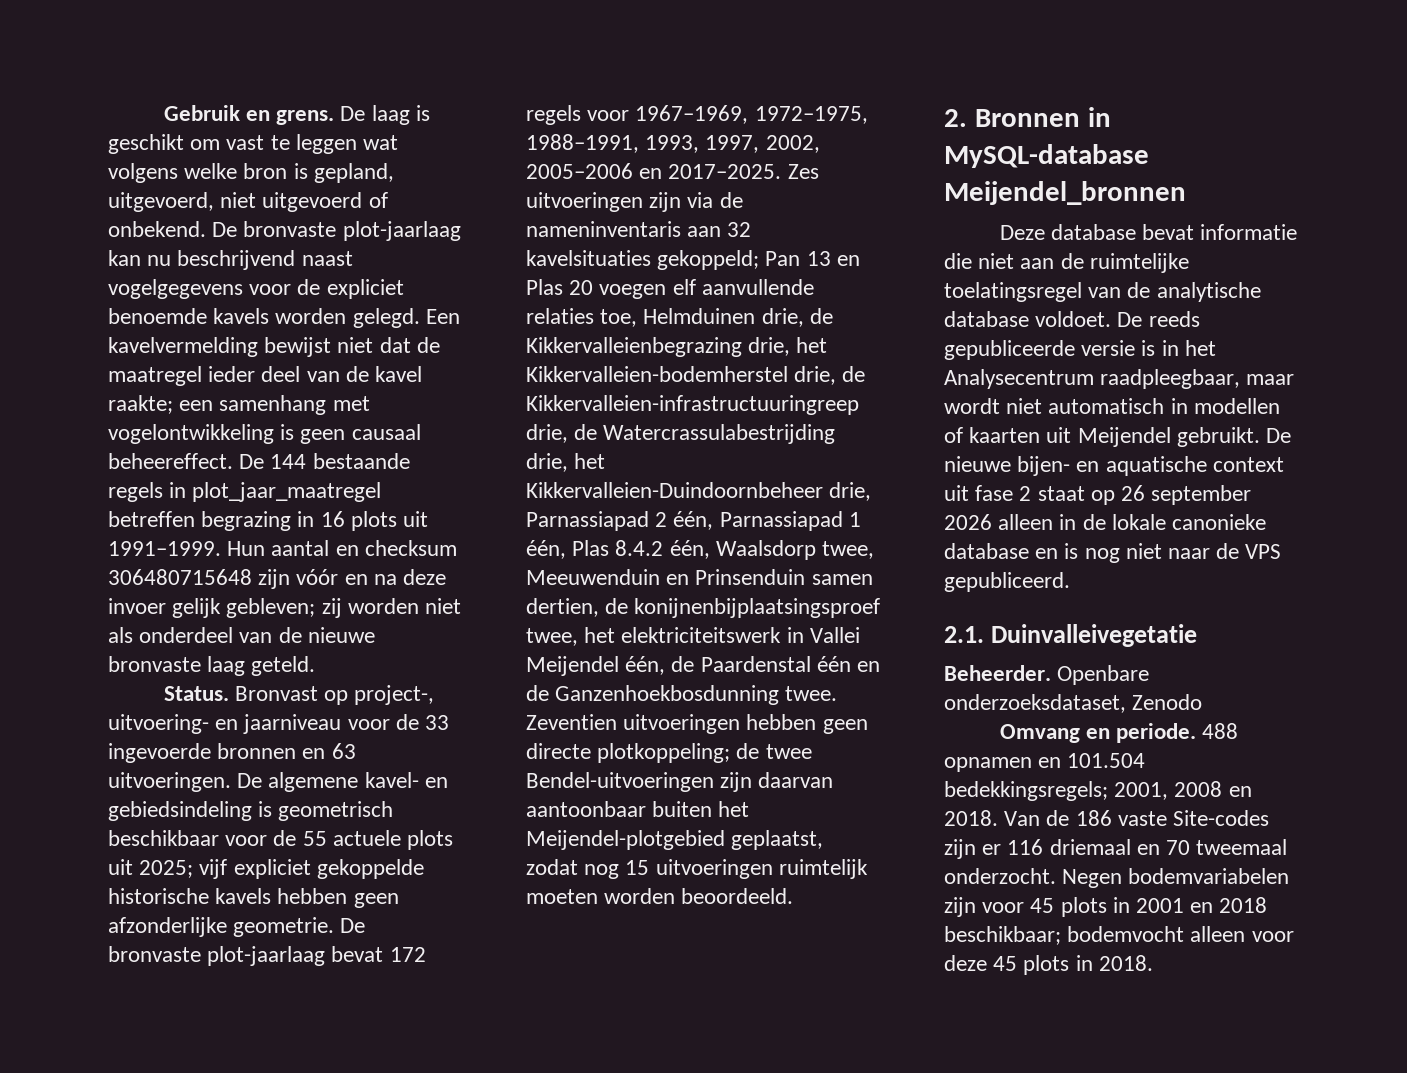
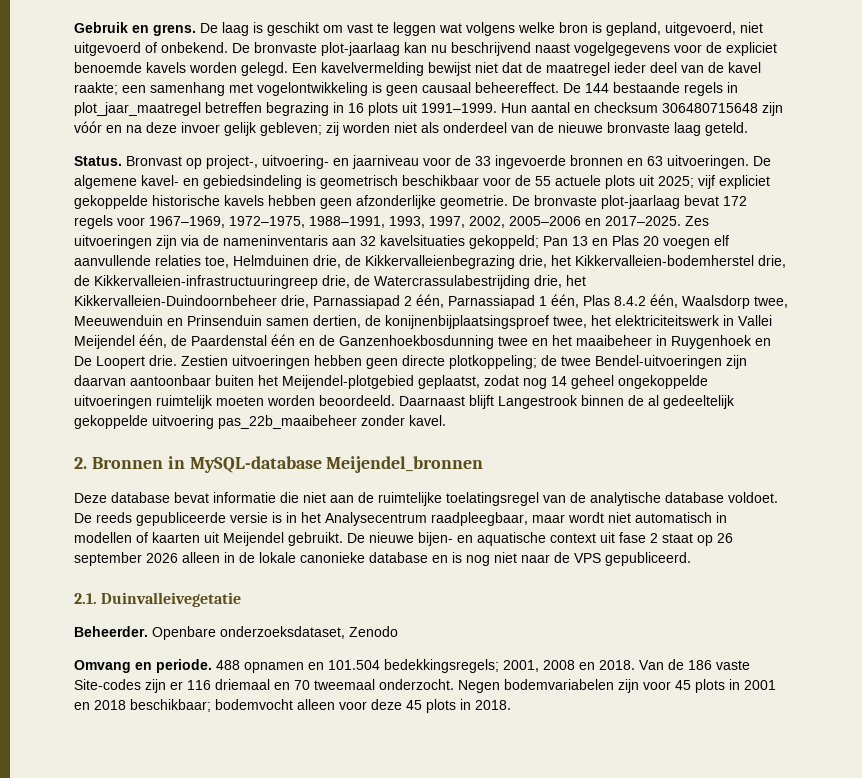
[785,686,838,701] [526,714,617,730] twee. Zeventien -> [498,335,771,349] [74,355,228,369] twee en het maaibeheer in Ruygenhoek en De Loopert drie. Zestien
[625,860,650,875] 15 -> [551,375,708,389] 14 geheel ongekoppelde
(794, 896) none -> [399,395,735,409] [74,415,446,429] Daarnaast blijft Langestrook binnen de al gedeeltelijk gekoppelde uitvoering pas_22b_maaibeheer zonder kavel.

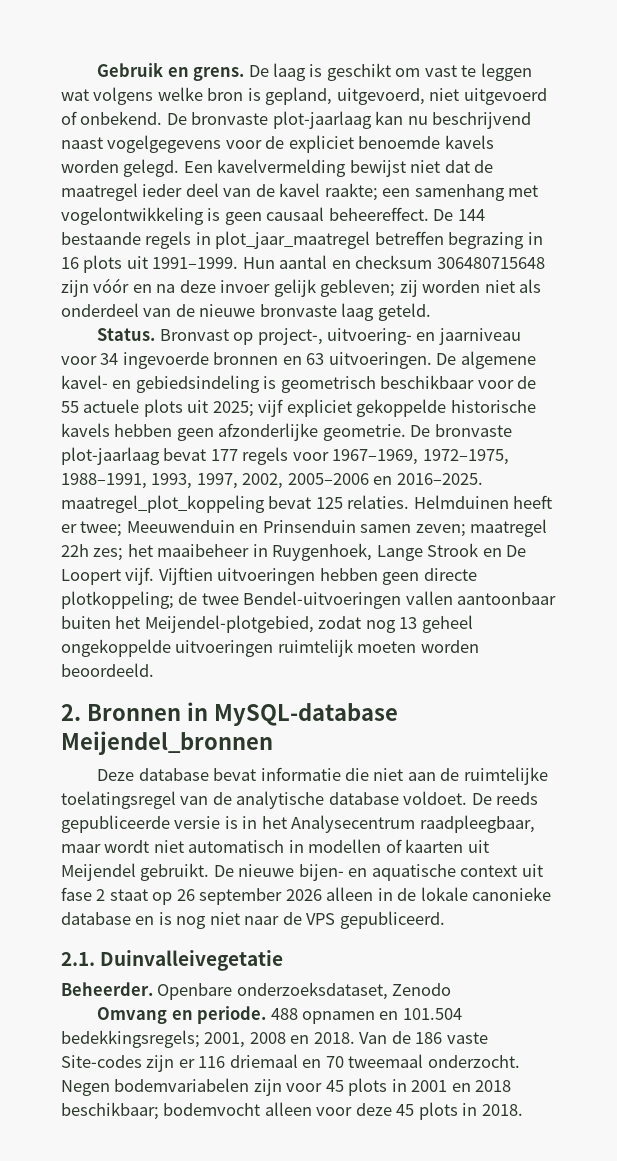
[455,155,491,166] de 33 -> [100,353,119,365] 34
[723,196,747,206] 172 -> [210,449,238,461] 177
[605,216,709,226] [74,235,729,249] [74,255,786,269] [74,275,586,289] [74,294,788,309] [74,315,772,329] [74,334,752,349] 2017–2025. Zes uitvoeringen zijn via de nameninventaris aan 32 kavelsituaties gekoppeld; Pan 13 en Plas 20 voegen elf aanvullende relaties toe, Helmduinen drie, de Kikkervalleienbegrazing drie, het Kikkervalleien-bodemherstel drie, de Kikkervalleien-infrastructuuringreep drie, de Watercrassulabestrijding drie, het Kikkervalleien-Duindoornbeheer drie, Parnassiapad 2 één, Parnassiapad 1 één, Plas 8.4.2 één, Waalsdorp twee, Meeuwenduin en Prinsenduin samen dertien, de konijnenbijplaatsingsproef twee, het elektriciteitswerk in Vallei Meijendel één, de Paardenstal één en de Ganzenhoekbosdunning twee en het maaibeheer in Ruygenhoek -> [396,473,483,485] [61,495,553,513] [61,519,548,537] [61,543,479,561] 2016–2025. maatregel_plot_koppeling bevat 125 relaties. Helmduinen heeft er twee; Meeuwenduin en Prinsenduin samen zeven; maatregel 22h zes; het maaibeheer in Ruygenhoek, Lange Strook
[149,355,228,366] drie. Zestien -> [125,567,213,585] vijf. Vijftien
[726,355,747,369] [74,375,126,386] zijn daarvan -> [405,591,453,605] vallen
[282,375,480,389] Meijendel-plotgebied geplaatst, -> [144,615,314,633] Meijendel-plotgebied,
[551,376,567,386] 14 -> [399,617,418,629] 13
[399,395,735,409] [74,415,446,429] Daarnaast blijft Langestrook binnen de al gedeeltelijk gekoppelde uitvoering pas_22b_maaibeheer zonder kavel. -> (154, 670) none

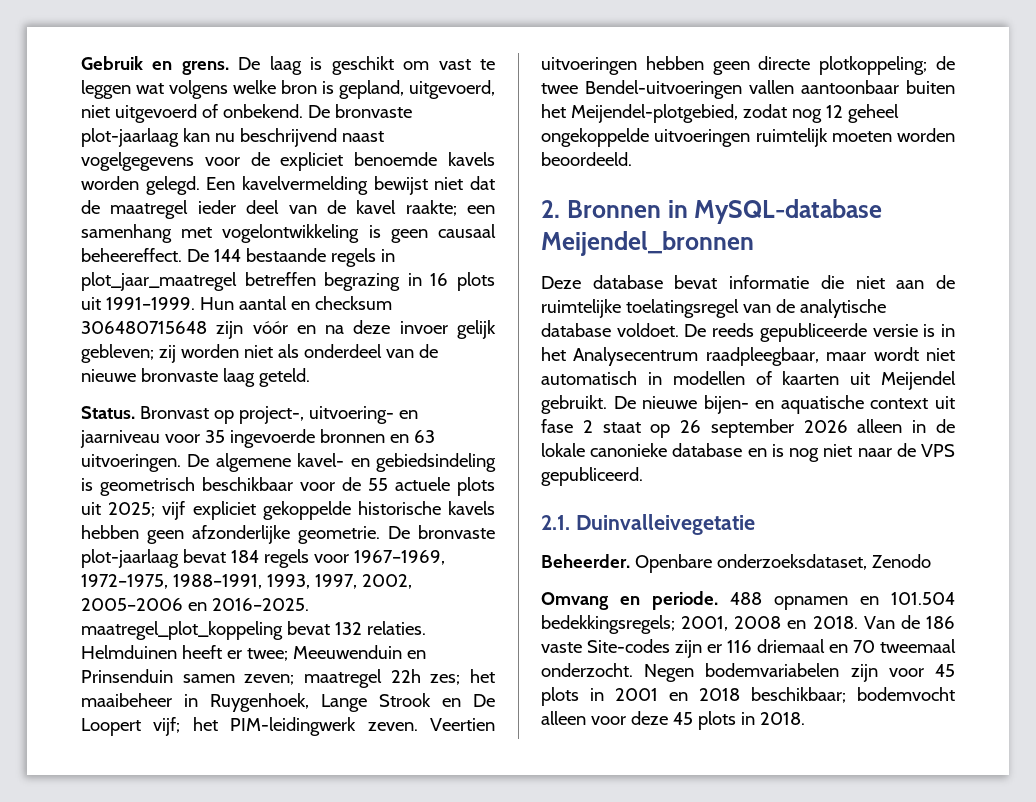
[100,353,119,365] 34 -> [204,430,225,443] 35
[210,449,238,461] 177 -> [230,550,259,563] 184
[315,497,343,509] 125 -> [334,622,362,635] 132
[125,567,213,585] vijf. Vijftien -> [153,717,495,736] vijf; het PIM-leidingwerk zeven. Veertien
[399,617,418,629] 13 -> [825,105,843,118] 12

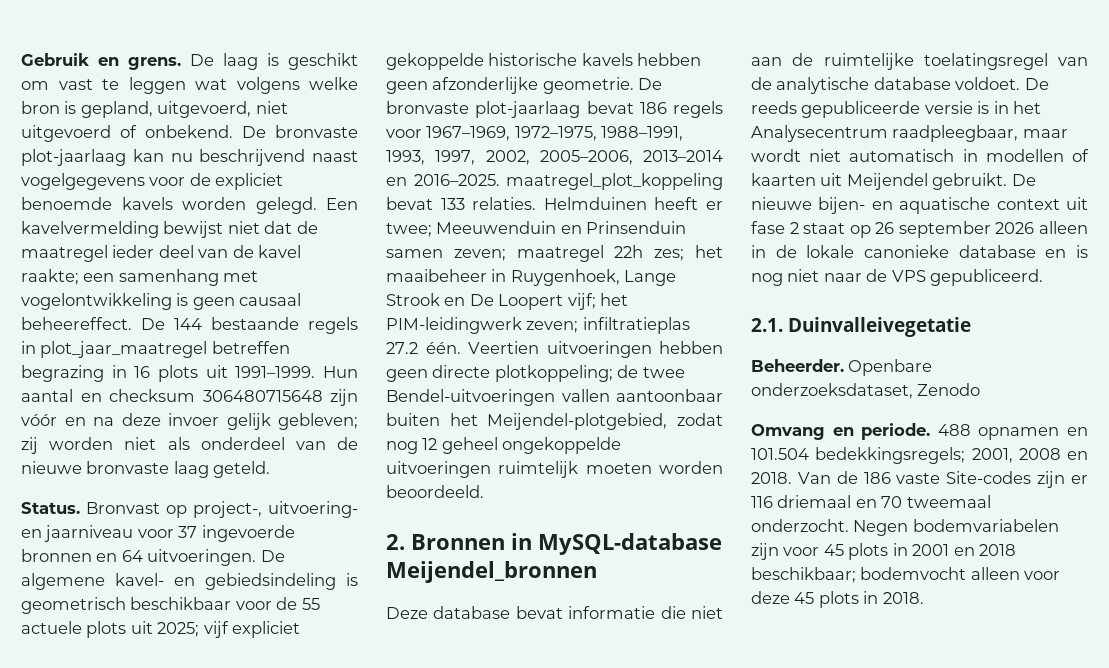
[204,430,225,443] 35 -> [178,526,198,538] 37
[413,430,435,443] 63 -> [121,550,143,562] 64
[230,550,259,563] 184 -> [639,102,667,114] 186
[81,598,183,611] 2005–2006 -> [539,150,723,165] 2005–2006, 2013–2014
[334,622,362,635] 132 -> [440,198,465,210] 133
[367,722,418,731] zeven. -> [526,317,690,334] [386,341,461,354] zeven; infiltratieplas 27.2 één.

